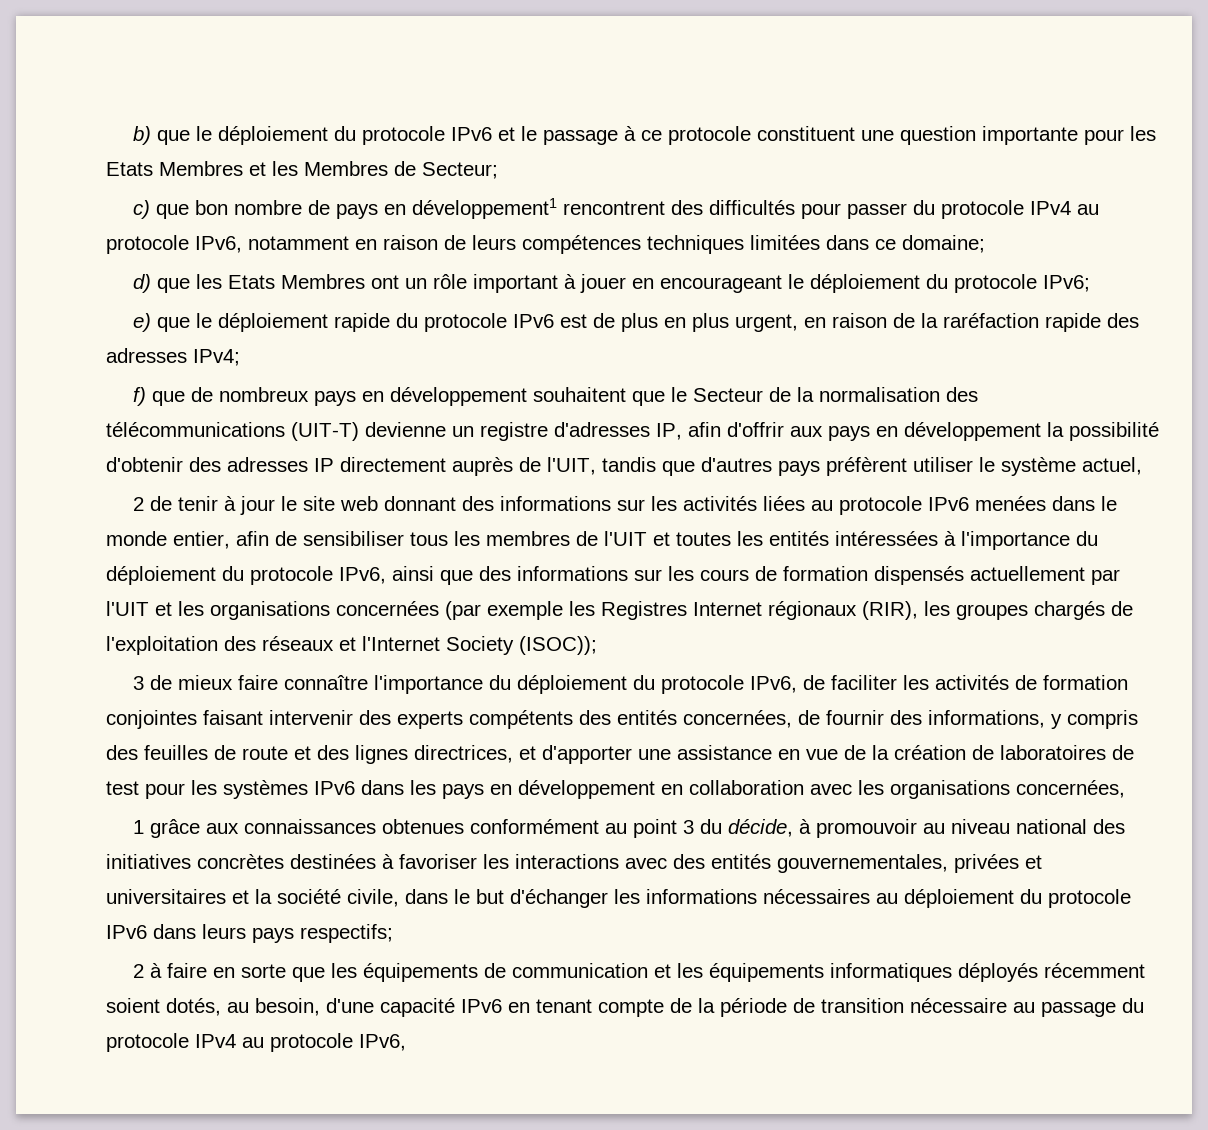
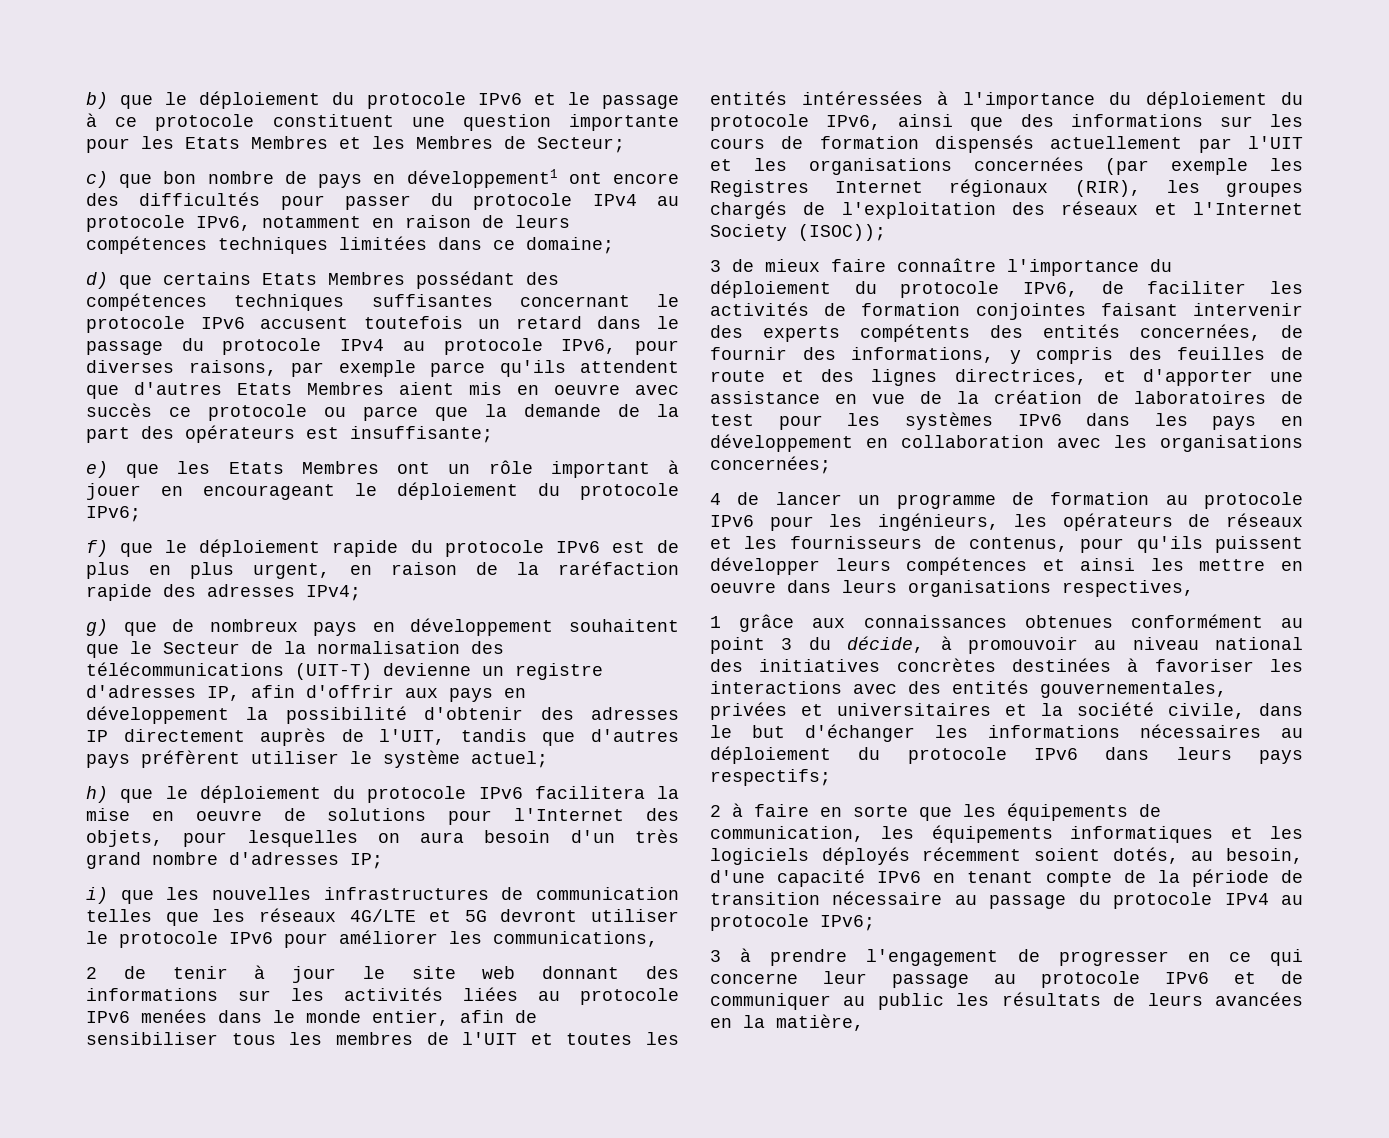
[563,201,666,215] rencontrent -> [568,172,679,184] ont encore
(191, 285) none -> [163,271,559,289] [86,293,679,311] [86,316,679,333] [86,338,679,355] [86,360,679,377] [86,382,679,399] [86,403,679,421] [86,425,493,443] [86,461,160,478] certains Etats Membres possédant des compétences techniques suffisantes concernant le protocole IPv6 accusent toutefois un retard dans le passage du protocole IPv4 au protocole IPv6, pour diverses raisons, par exemple parce qu'ils attendent que d'autres Etats Membres aient mis en oeuvre avec succès ce protocole ou parce que la demande de la part des opérateurs est insuffisante; // e) que
[133,313,152,332] e) -> [86,540,108,557] f)
[133,387,147,406] f) -> [86,619,108,636] g)
[1082,457,1142,475] actuel, -> [471,751,548,768] [86,785,679,803] [86,808,679,825] [86,829,679,847] [86,852,383,869] [86,887,679,904] [86,908,679,926] [86,930,658,948] actuel; // h) que le déploiement du protocole IPv6 facilitera la mise en oeuvre de solutions pour l'Internet des objets, pour lesquelles on aura besoin d'un très grand nombre d'adresses IP; // i) que les nouvelles infrastructures de communication telles que les réseaux 4G/LTE et 5G devront utiliser le protocole IPv6 pour améliorer les communications,
[1016,780,1125,798] concernées, -> [710,456,831,474] [710,492,1303,509] [710,513,1303,531] [710,536,1303,553] [710,557,1303,575] [710,580,1194,597] concernées; // 4 de lancer un programme de formation au protocole IPv6 pour les ingénieurs, les opérateurs de réseaux et les fournisseurs de contenus, pour qu'ils puissent développer leurs compétences et ainsi les mettre en oeuvre dans leurs organisations respectives,
[512,963,672,978] communication et -> [710,826,864,842] communication,
(953, 972) none -> [1230,826,1303,839] [710,848,809,865] et les logiciels
[359,1034,406,1051] IPv6, -> [820,915,875,931] [710,948,1303,966] [710,971,1303,988] [710,992,1303,1010] [710,1014,864,1031] IPv6; // 3 à prendre l'engagement de progresser en ce qui concerne leur passage au protocole IPv6 et de communiquer au public les résultats de leurs avancées en la matière,

